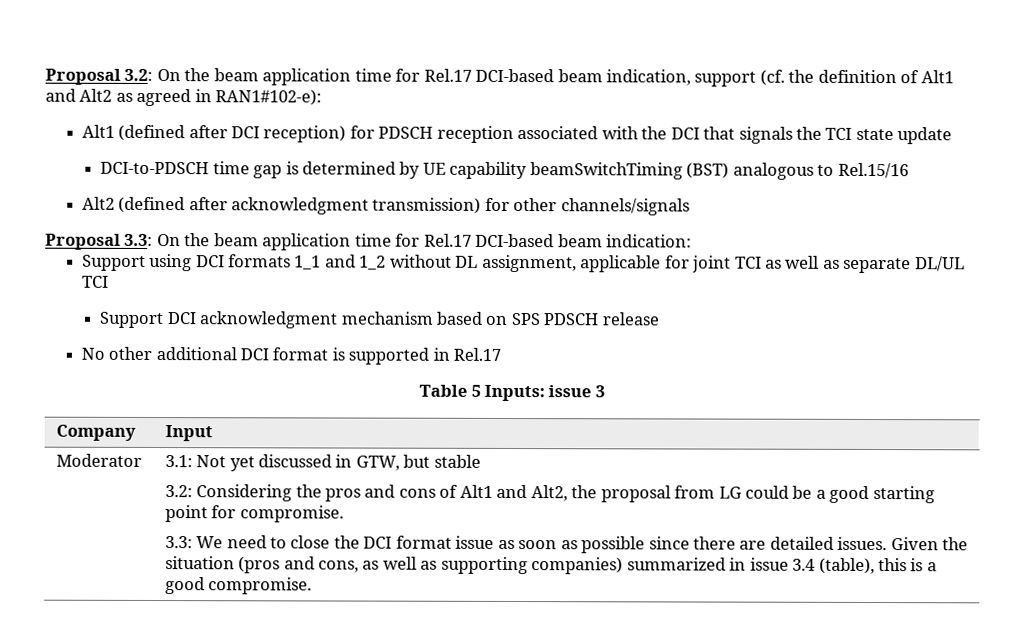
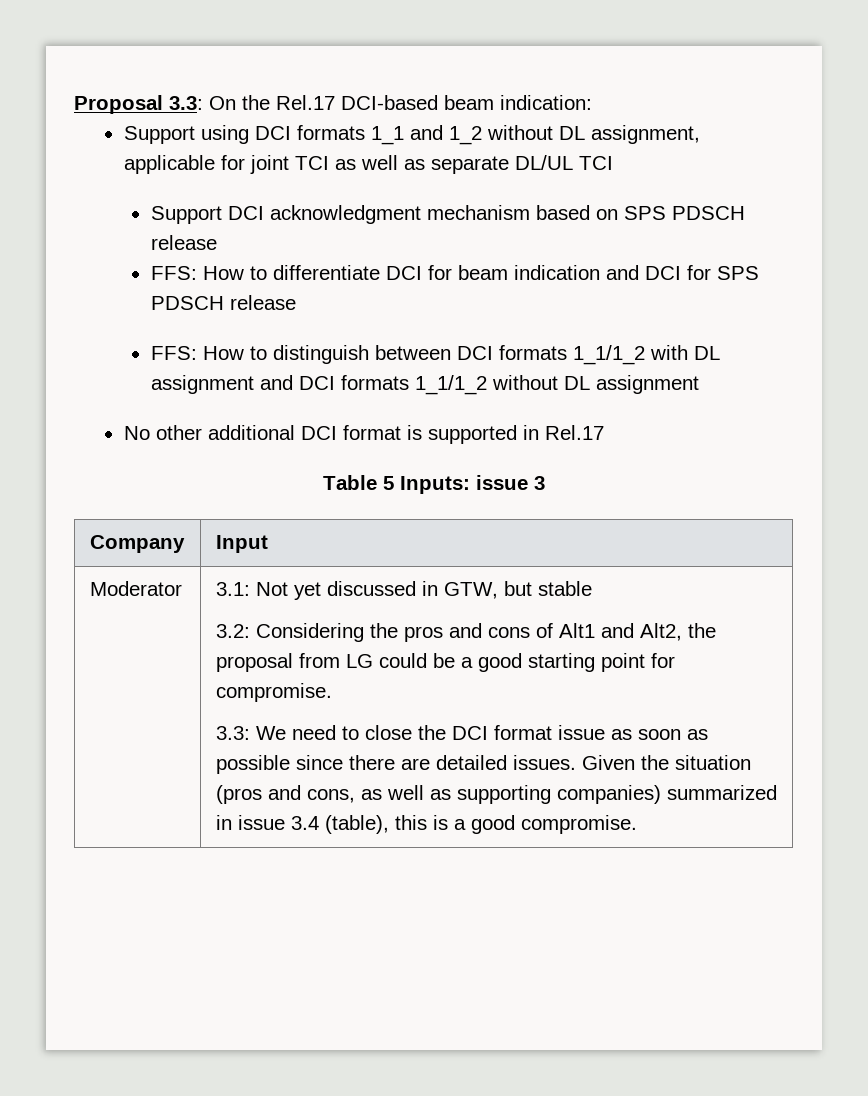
[45,68,954,87] [45,88,323,107] [81,124,953,145] [100,161,909,180] [81,196,690,216] [45,233,421,251] Proposal 3.2: On the beam application time for Rel.17 DCI-based beam indication, support (cf. the definition of Alt1 and Alt2 as agreed in RAN1#102-e): // Alt1 (defined after DCI reception) for PDSCH reception associated with the DCI that signals the TCI state update // DCI-to-PDSCH time gap is determined by UE capability beamSwitchTiming (BST) analogous to Rel.15/16 // Alt2 (defined after acknowledgment transmission) for other channels/signals // Proposal 3.3: On the beam application time for -> [74,95,270,114] Proposal 3.3: On the
(660, 319) none -> [150,265,759,280] [150,295,296,310] [150,345,720,365] [150,375,699,395] // FFS: How to differentiate DCI for beam indication and DCI for SPS PDSCH release // FFS: How to distinguish between DCI formats 1_1/1_2 with DL assignment and DCI formats 1_1/1_2 without DL assignment

